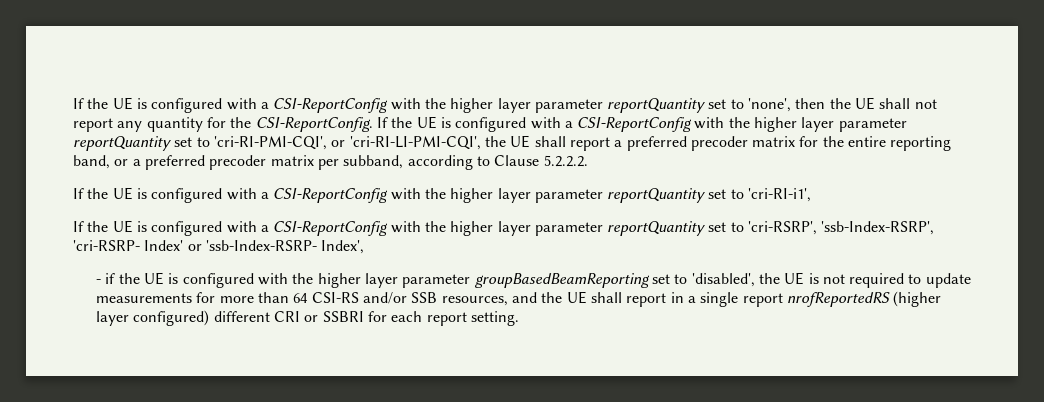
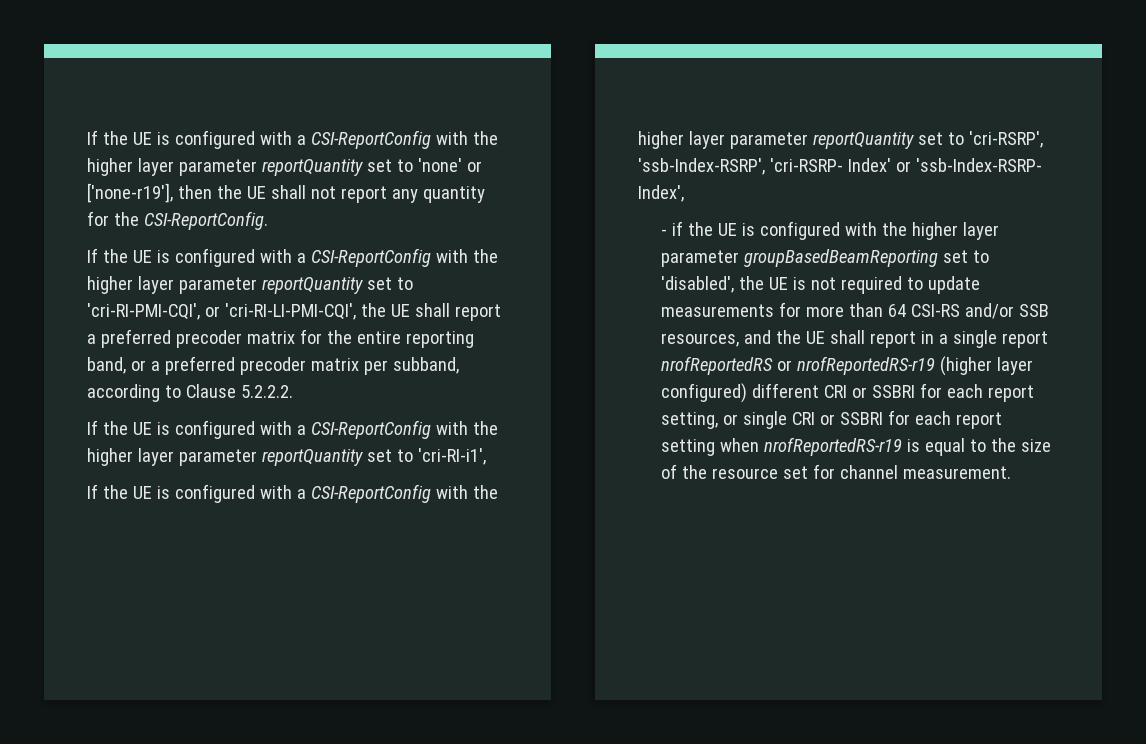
[748,98,792,112] 'none', -> [417,158,482,172] [87,183,173,203] 'none' or ['none-r19'],
(373, 124) none -> (268, 220) //
(890, 299) none -> [776,356,935,375] or nrofReportedRS-r19
[470,311,519,326] setting. -> [661,410,1002,429] [661,437,1051,456] [661,464,1011,479] setting, or single CRI or SSBRI for each report setting when nrofReportedRS-r19 is equal to the size of the resource set for channel measurement.

